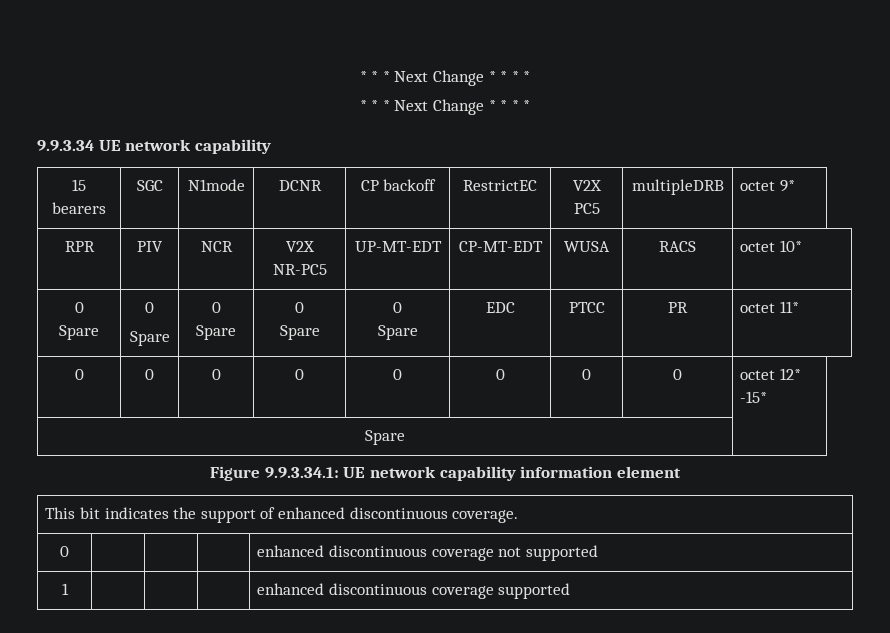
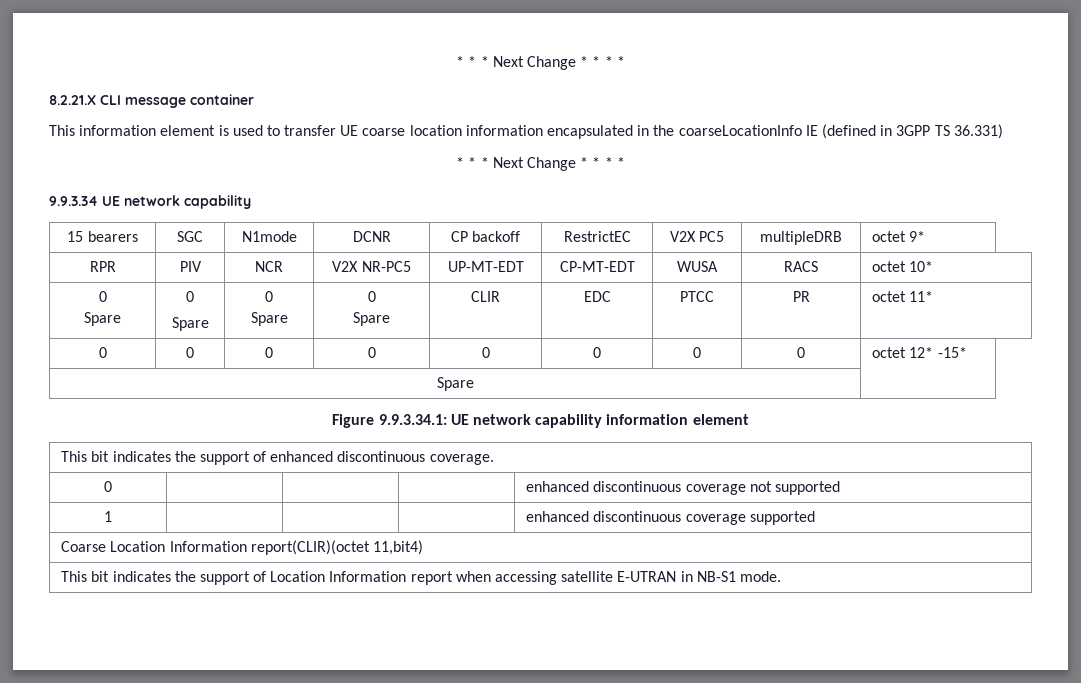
[359,70,531,86] * * * Next Change * * * * -> [456,56,625,70] [49,94,254,108] [49,124,1003,139] * * * Next Change * * * * // 8.2.21.X CLI message container // This information element is used to transfer UE coarse location information encapsulated in the coarseLocationInfo IE (defined in 3GPP TS 36.331)
[393,302,402,313] [377,325,418,340] 0 // Spare -> [471,291,500,302] CLIR
(571, 591) none -> [61,540,423,555] [61,571,781,585] // Coarse Location Information report(CLIR)(octet 11,bit4) // This bit indicates the support of Location Information report when accessing satellite E-UTRAN in NB-S1 mode.

